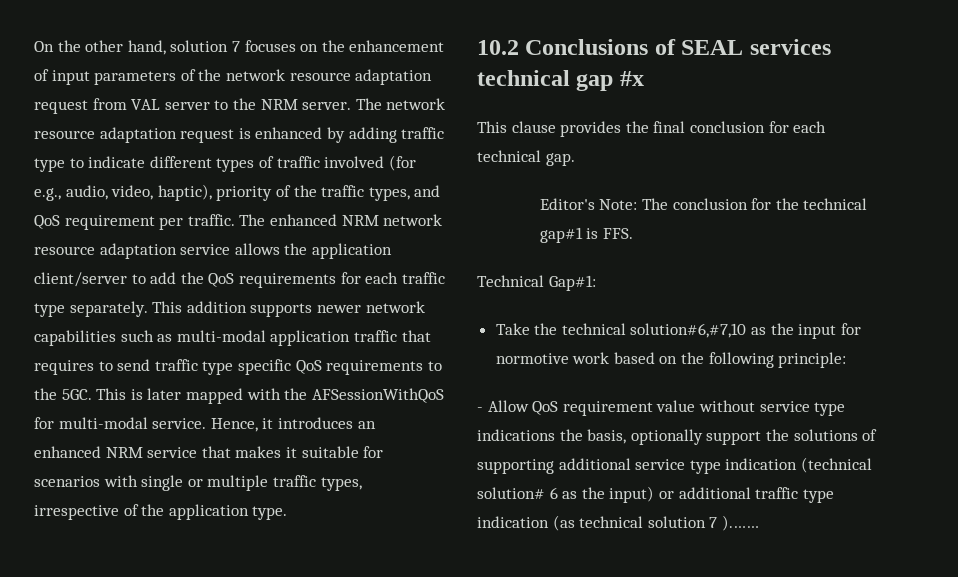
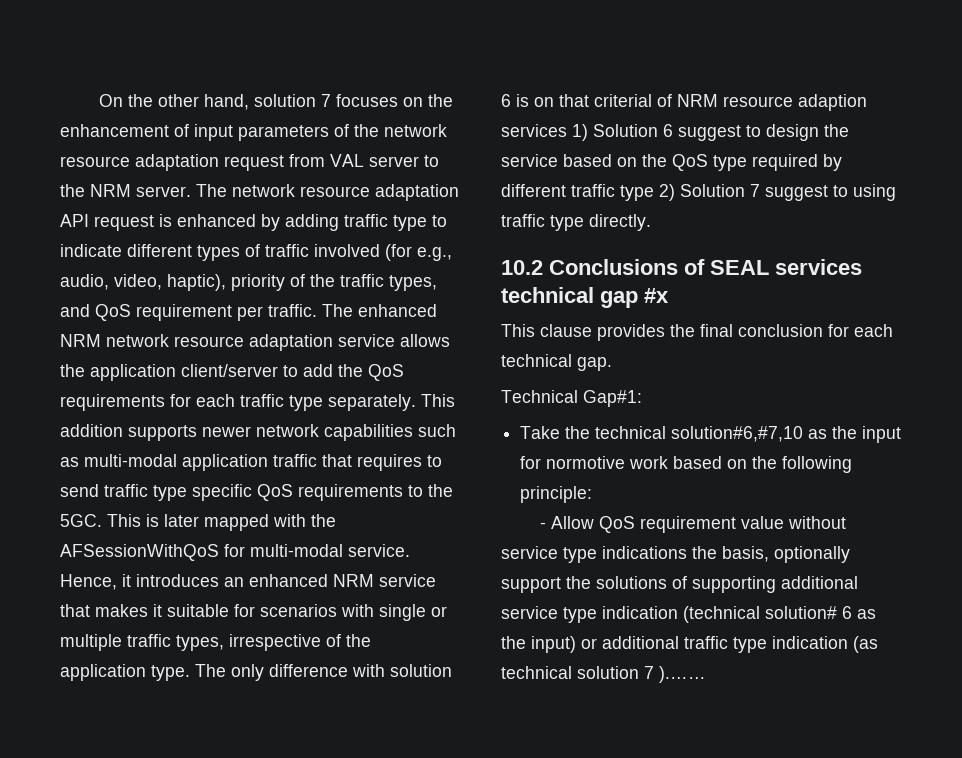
(177, 135) none -> [60,214,89,227] API
(288, 513) none -> [195,664,452,681] [501,94,867,111] [501,124,849,141] [501,154,842,171] [501,184,896,201] [501,214,651,231] The only difference with solution 6 is on that criterial of NRM resource adaption services 1) Solution 6 suggest to design the service based on the QoS type required by different traffic type 2) Solution 7 suggest to using traffic type directly.
[539,198,868,210] [539,227,634,243] // Editor's Note: The conclusion for the technical gap#1 is FFS. -> (612, 364) none

